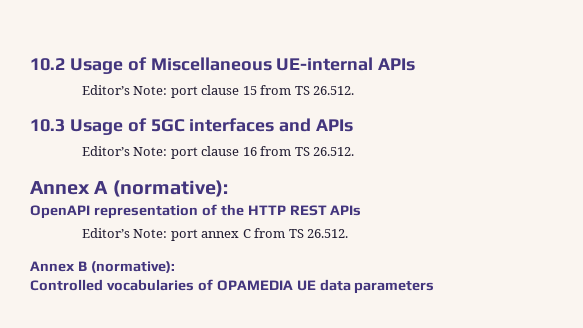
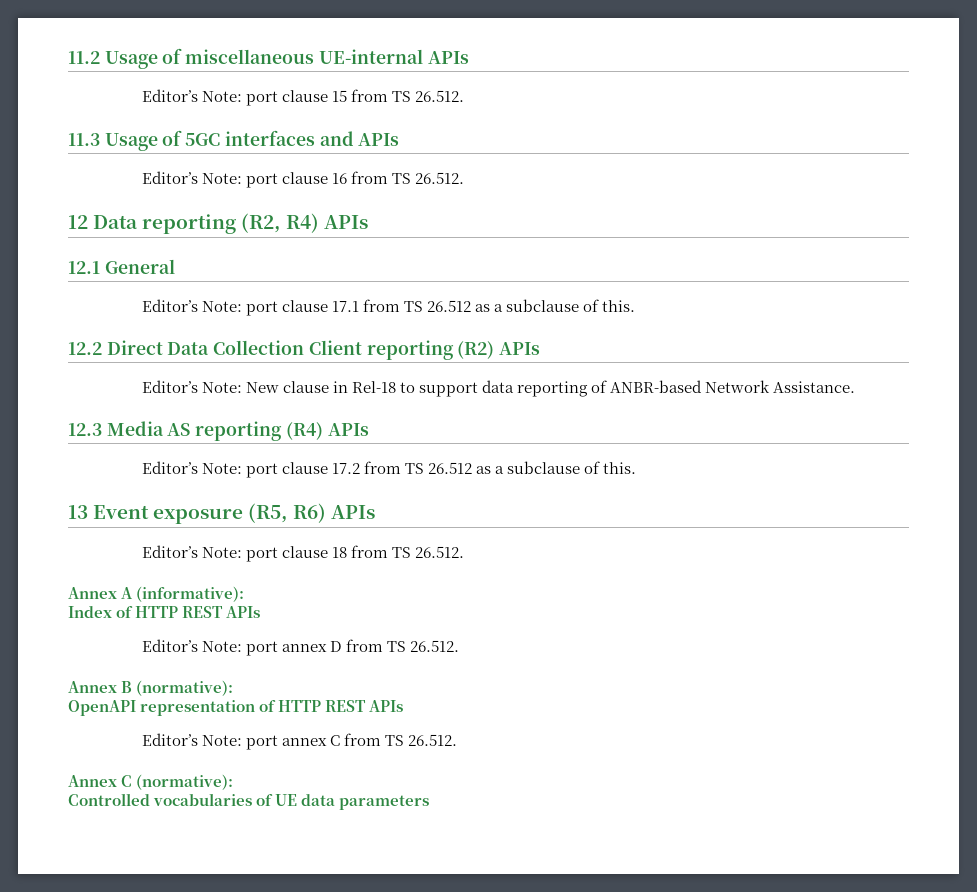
[30,57,272,74] 10.2 Usage of Miscellaneous -> [68,48,315,69] 11.2 Usage of miscellaneous
[30,119,65,132] 10.3 -> [68,133,100,146] 11.3
[30,181,109,195] Annex A -> [68,213,368,234] [68,259,175,274] [141,299,636,316] [68,340,541,360] [141,380,856,397] [68,421,369,441] [141,461,637,478] [68,503,375,524] [141,545,465,562] [68,586,245,602] [68,606,261,618] [141,639,460,656] [68,681,133,693] 12 Data reporting (R2, R4) APIs // 12.1 General // Editor’s Note: port clause 17.1 from TS 26.512 as a subclause of this. // 12.2 Direct Data Collection Client reporting (R2) APIs // Editor’s Note: New clause in Rel-18 to support data reporting of ANBR-based Network Assistance. // 12.3 Media AS reporting (R4) APIs // Editor’s Note: port clause 17.2 from TS 26.512 as a subclause of this. // 13 Event exposure (R5, R6) APIs // Editor’s Note: port clause 18 from TS 26.512. // Annex A (informative): // Index of HTTP REST APIs // Editor’s Note: port annex D from TS 26.512. // Annex B
[220,204,244,216] the -> (277, 706) none
[77,261,87,271] B -> [121,775,133,787] C
[216,280,293,291] OPAMEDIA -> (274, 800) none

